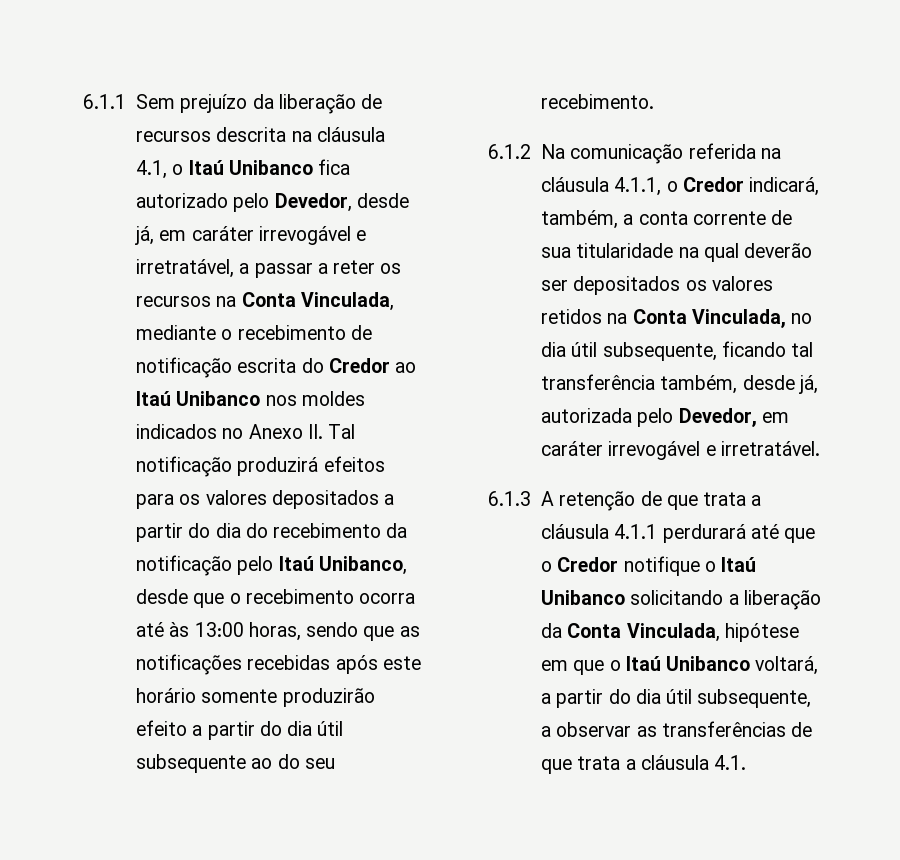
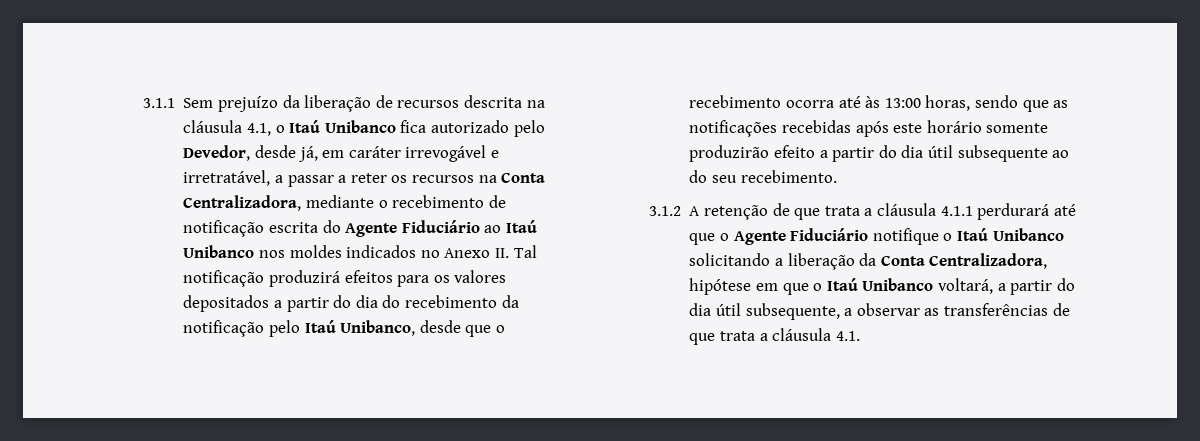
[83,94,127,109] 6.1.1 -> [142,98,175,108] 3.1.1
[300,292,394,311] Vinculada, -> [183,195,302,211] Centralizadora,
[328,358,390,373] Credor -> [345,220,480,237] Agente Fiduciário
[488,143,781,164] [541,177,820,196] [541,210,793,229] [541,243,813,262] [541,276,773,295] [541,309,813,328] [541,341,814,361] [541,374,818,394] [541,408,789,427] [541,441,820,460] [488,491,532,506] 6.1.2 Na comunicação referida na cláusula 4.1.1, o Credor indicará, também, a conta corrente de sua titularidade na qual deverão ser depositados os valores retidos na Conta Vinculada, no dia útil subsequente, ficando tal transferência também, desde já, autorizada pelo Devedor, em caráter irrevogável e irretratável. // 6.1.3 -> [648,206,681,216] 3.1.2
[557,557,619,572] Credor -> [733,228,869,245] Agente Fiduciário
[626,623,720,642] Vinculada, -> [929,253,1048,269] Centralizadora,

